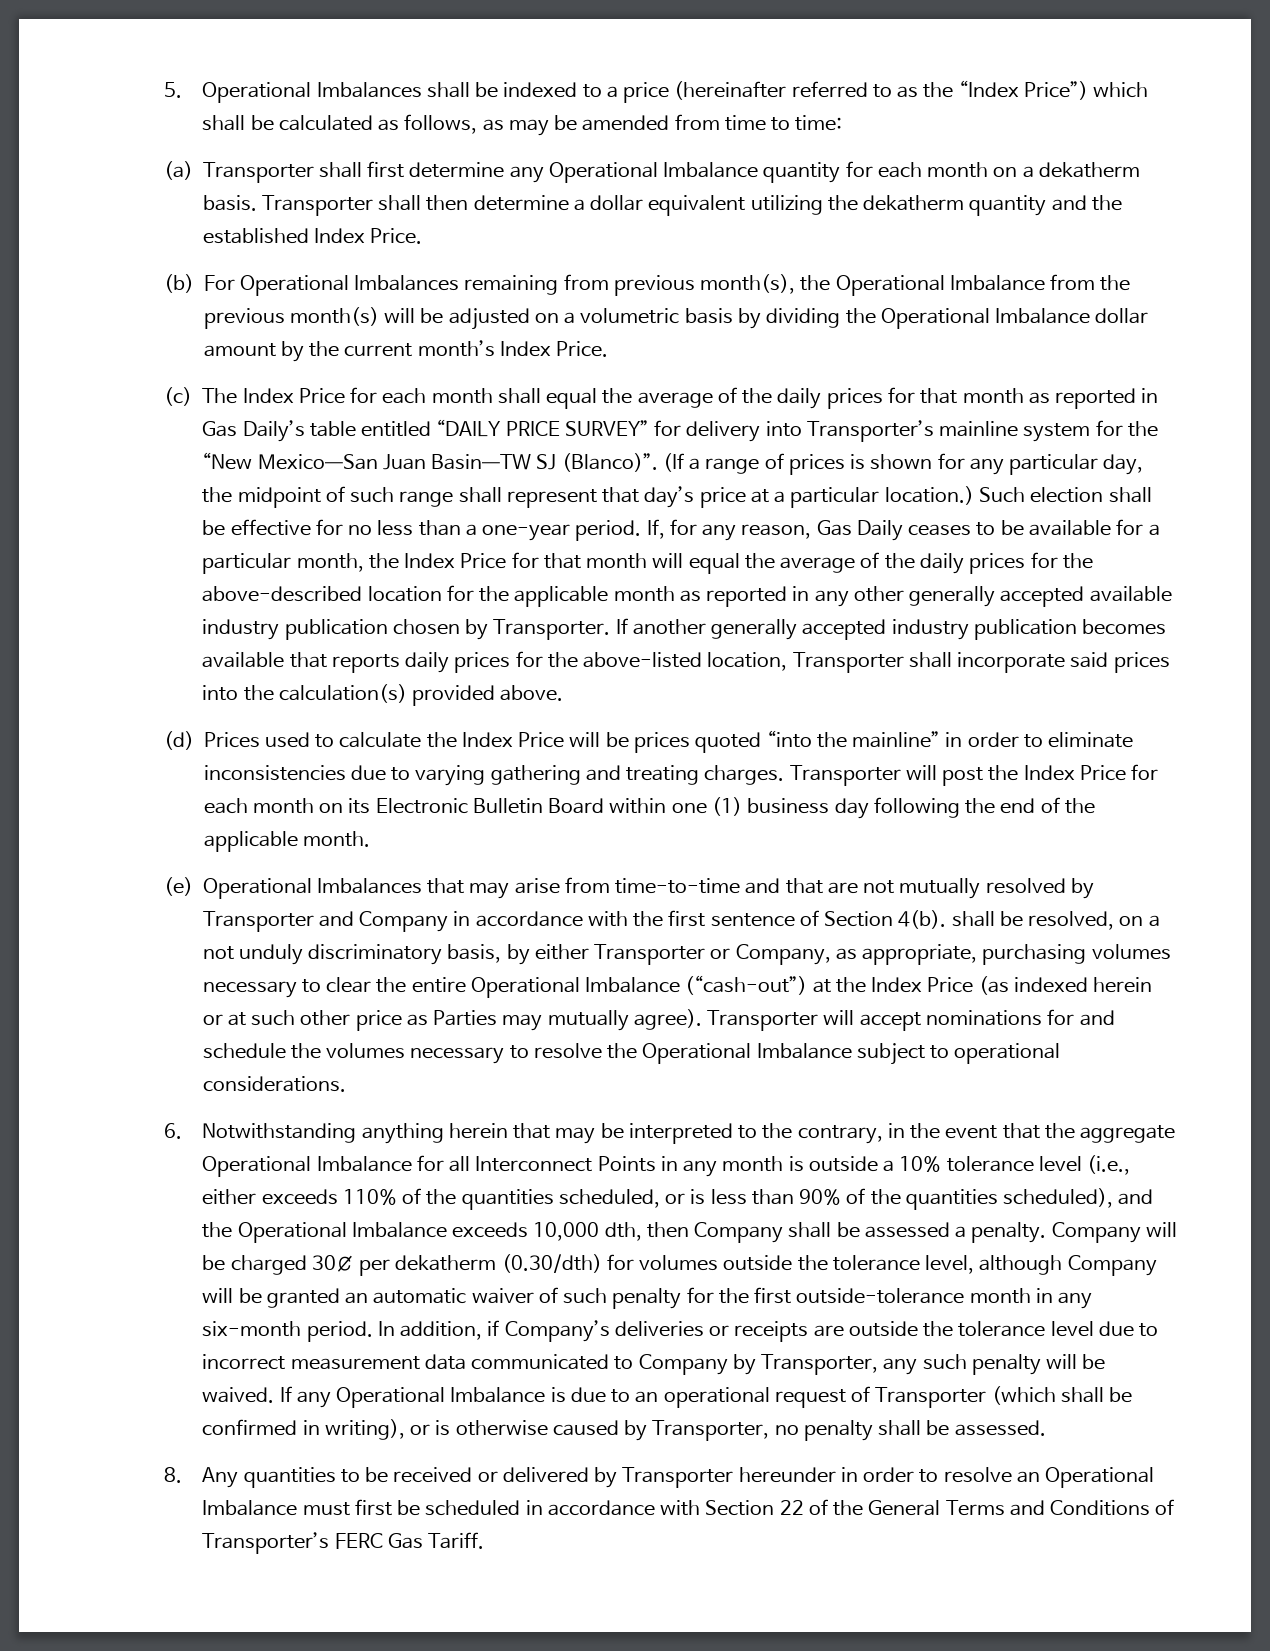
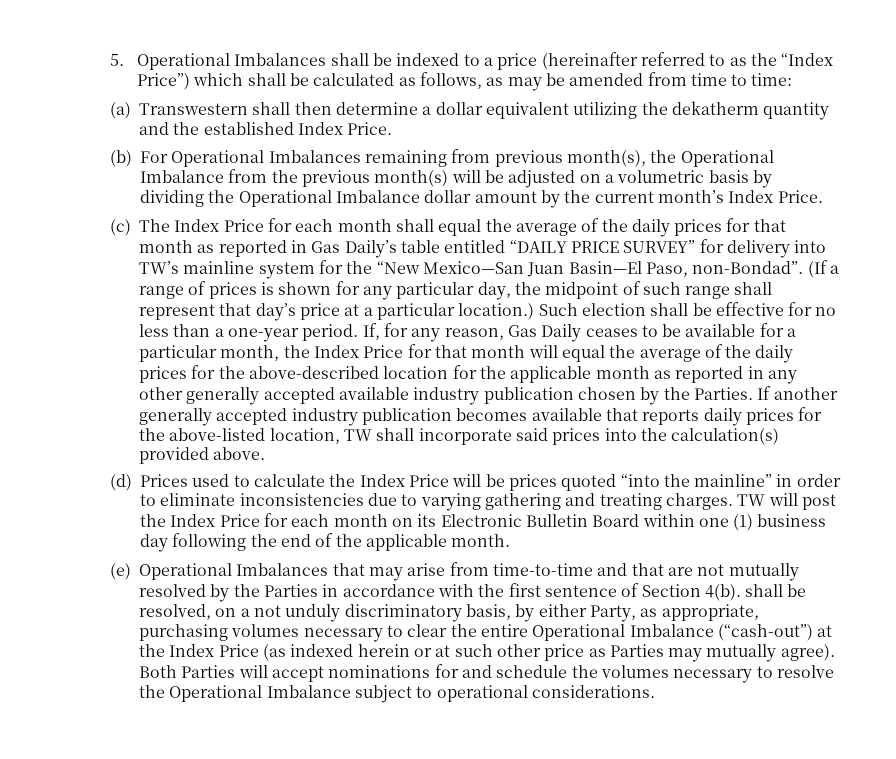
[202,161,1140,183] [202,195,373,216] Transporter shall first determine any Operational Imbalance quantity for each month on a dekatherm basis. Transporter -> [138,103,248,115] Transwestern
[806,420,934,442] Transporter’s -> [138,261,179,274] TW’s
[431,453,658,472] Basin—TW SJ (Blanco)”. -> [568,261,804,277] Basin—El Paso, non-Bondad”.
[493,619,611,640] Transporter. -> [663,387,753,400] the Parties.
[792,652,904,673] Transporter -> [343,429,372,441] TW
[789,765,901,786] Transporter -> [737,494,766,506] TW
[202,911,449,932] Transporter and Company -> [233,584,318,597] the Parties
[594,944,831,965] Transporter or Company, -> [589,605,636,622] Party,
[707,1010,819,1031] Transporter -> [138,665,236,678] Both Parties
[163,1123,1176,1144] [202,1155,1131,1177] [202,1188,1154,1210] [202,1222,1177,1243] [202,1254,1157,1276] [202,1287,1093,1309] [202,1320,1159,1342] [202,1354,1106,1375] [202,1386,1133,1408] [202,1419,1046,1441] [163,1467,1155,1488] [202,1499,1175,1516] [202,1532,485,1554] // 6. Notwithstanding anything herein that may be interpreted to the contrary, in the event that the aggregate Operational Imbalance for all Interconnect Points in any month is outside a 10% tolerance level (i.e., either exceeds 110% of the quantities scheduled, or is less than 90% of the quantities scheduled), and the Operational Imbalance exceeds 10,000 dth, then Company shall be assessed a penalty. Company will be charged 30¢ per dekatherm (0.30/dth) for volumes outside the tolerance level, although Company will be granted an automatic waiver of such penalty for the first outside-tolerance month in any six-month period. In addition, if Company’s deliveries or receipts are outside the tolerance level due to incorrect measurement data communicated to Company by Transporter, any such penalty will be waived. If any Operational Imbalance is due to an operational request of Transporter (which shall be confirmed in writing), or is otherwise caused by Transporter, no penalty shall be assessed. // 8. Any quantities to be received or delivered by Transporter hereunder in order to resolve an Operational Imbalance must first be scheduled in accordance with Section 22 of the General Terms and Conditions of Transporter’s FERC Gas Tariff. -> (655, 691) none

